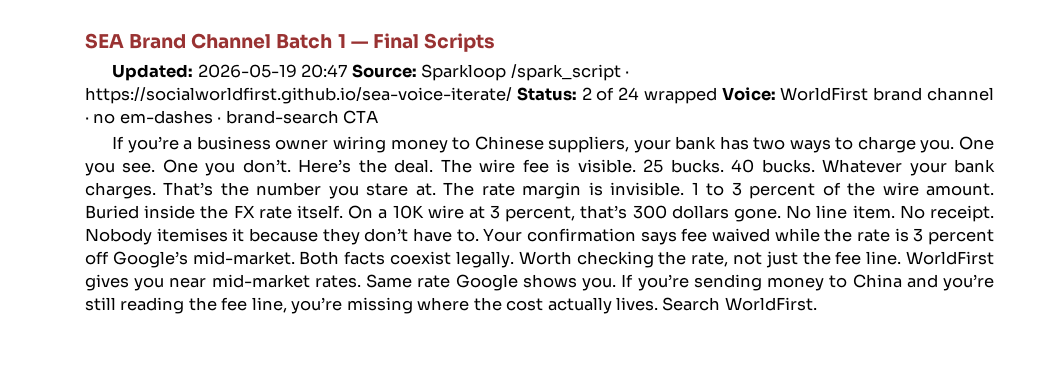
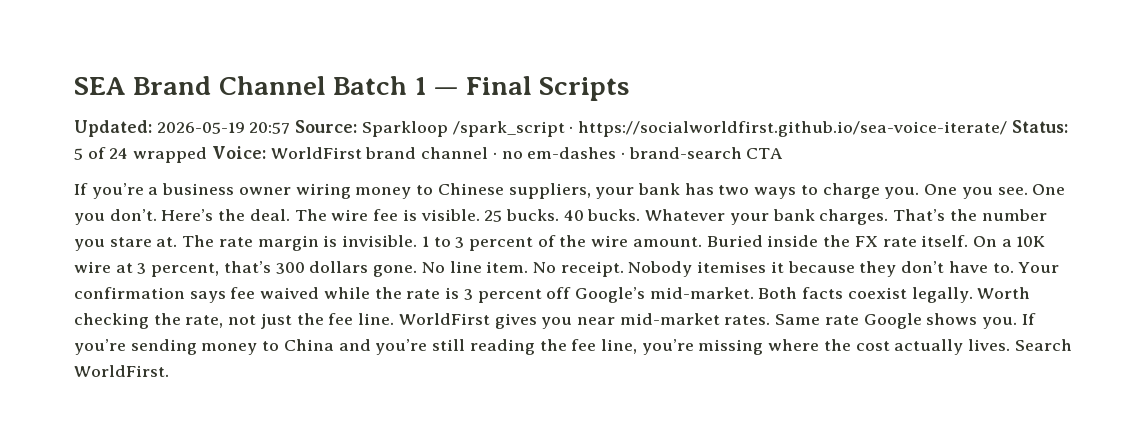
[301,64,348,78] 20:47 -> [249,122,291,134] 20:57
[581,87,592,100] 2 -> [74,148,83,160] 5

